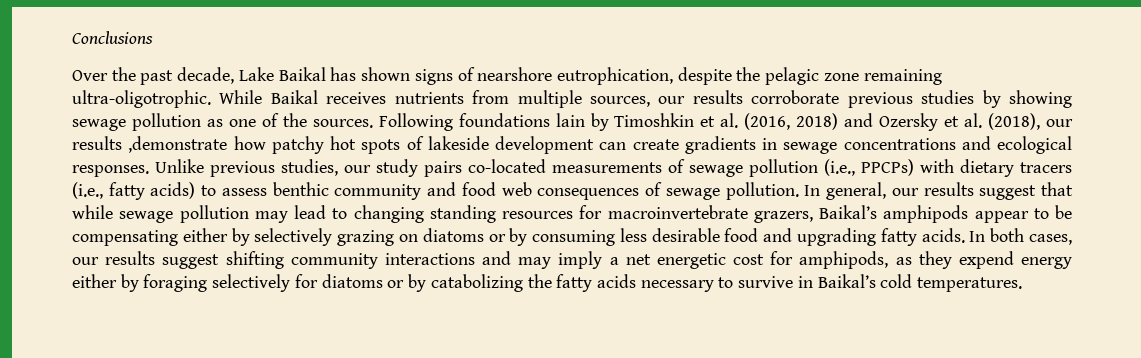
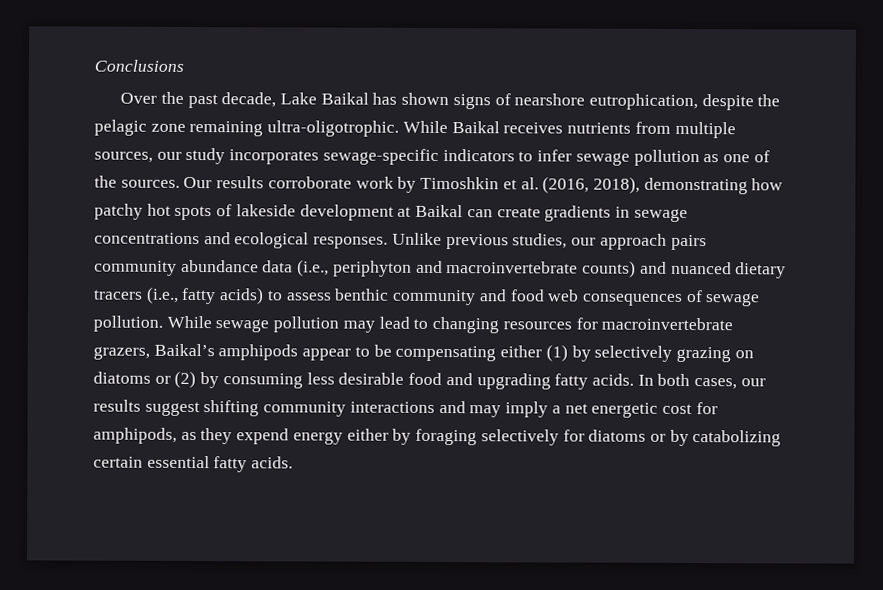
[692,90,1073,108] results corroborate previous studies by showing -> [185,147,573,165] study incorporates sewage-specific indicators to infer
[378,113,585,131] Following foundations lain -> [183,176,394,189] Our results corroborate work
[796,113,1074,131] [72,136,228,153] 2018) and Ozersky et al. (2018), our results ,demonstrate -> [592,176,748,195] 2018), demonstrating
(594, 145) none -> [397,204,464,218] at Baikal
[376,159,954,177] study pairs co-located measurements of sewage pollution (i.e., PPCPs) with -> [599,233,707,251] [94,259,732,278] approach pairs community abundance data (i.e., periphyton and macroinvertebrate counts) and nuanced
[804,182,1073,200] [72,205,113,219] In general, our results suggest that while -> [166,315,212,329] While
[429,205,496,223] standing -> (500, 325) none
(228, 235) none -> [545,344,568,362] (1)
(506, 238) none -> [174,370,197,389] (2)
[527,274,1023,292] the fatty acids necessary to survive in Baikal’s cold temperatures. -> [93,455,294,473] certain essential fatty acids.

